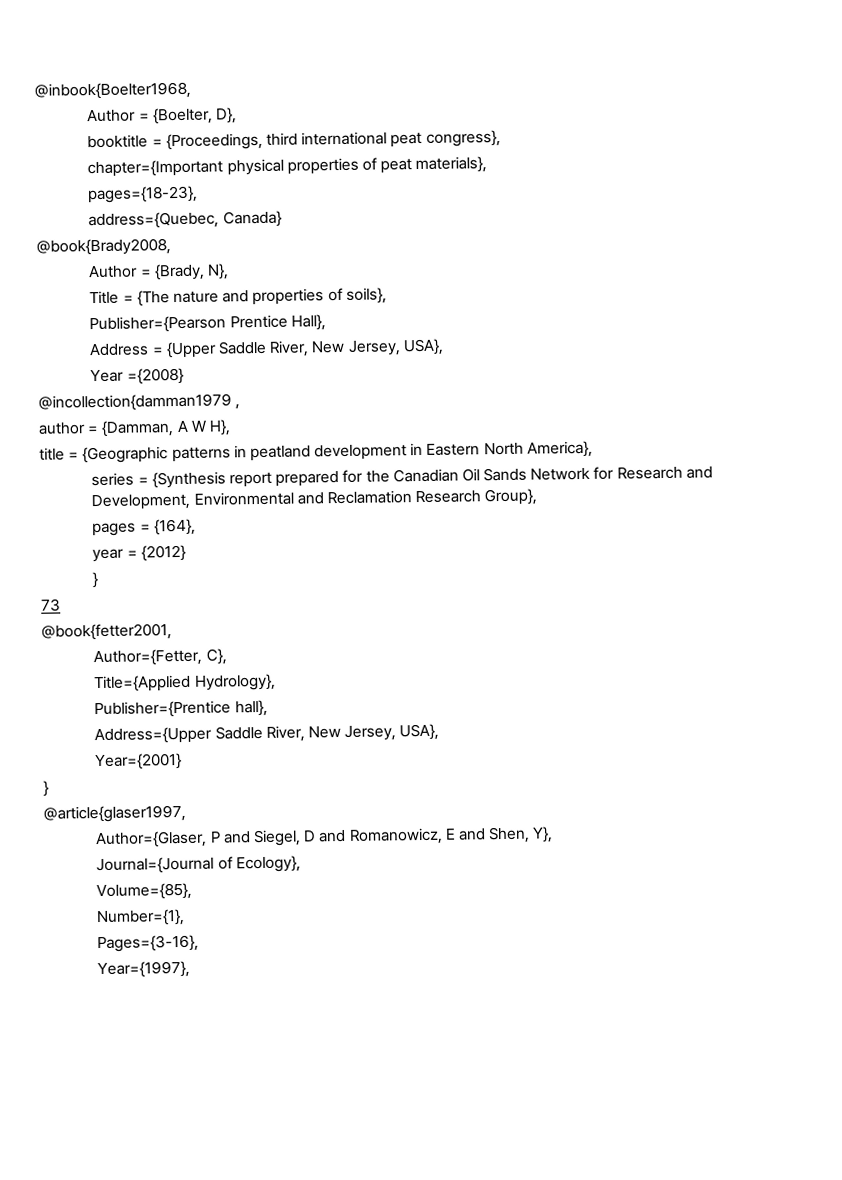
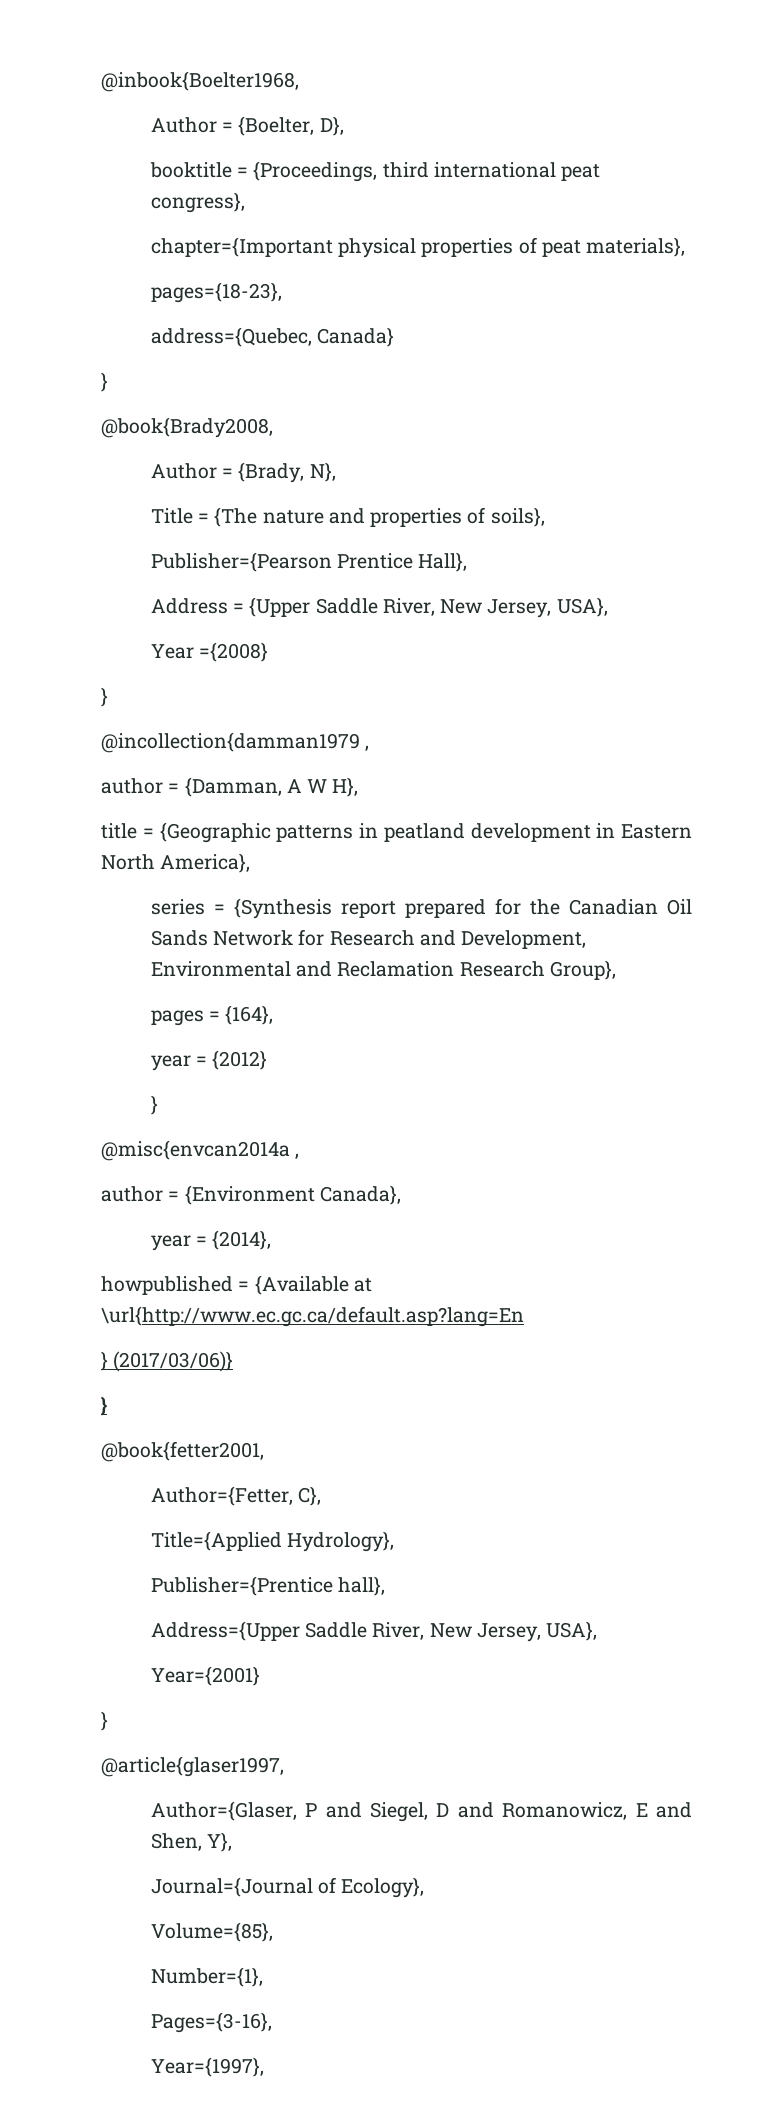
(282, 219) none -> [101,372,108,392] // }
(184, 376) none -> [101,687,108,707] // }
[41,598,61,612] 73 -> [101,1140,300,1161] [101,1185,401,1205] [150,1230,272,1251] [101,1275,372,1295] [101,1306,524,1327] [101,1351,234,1372] [101,1396,107,1416] @misc{envcan2014a , // author = {Environment Canada}, // year = {2014}, // howpublished = {Available at \url{http://www.ec.gc.ca/default.asp?lang=En // } (2017/03/06)} // }

